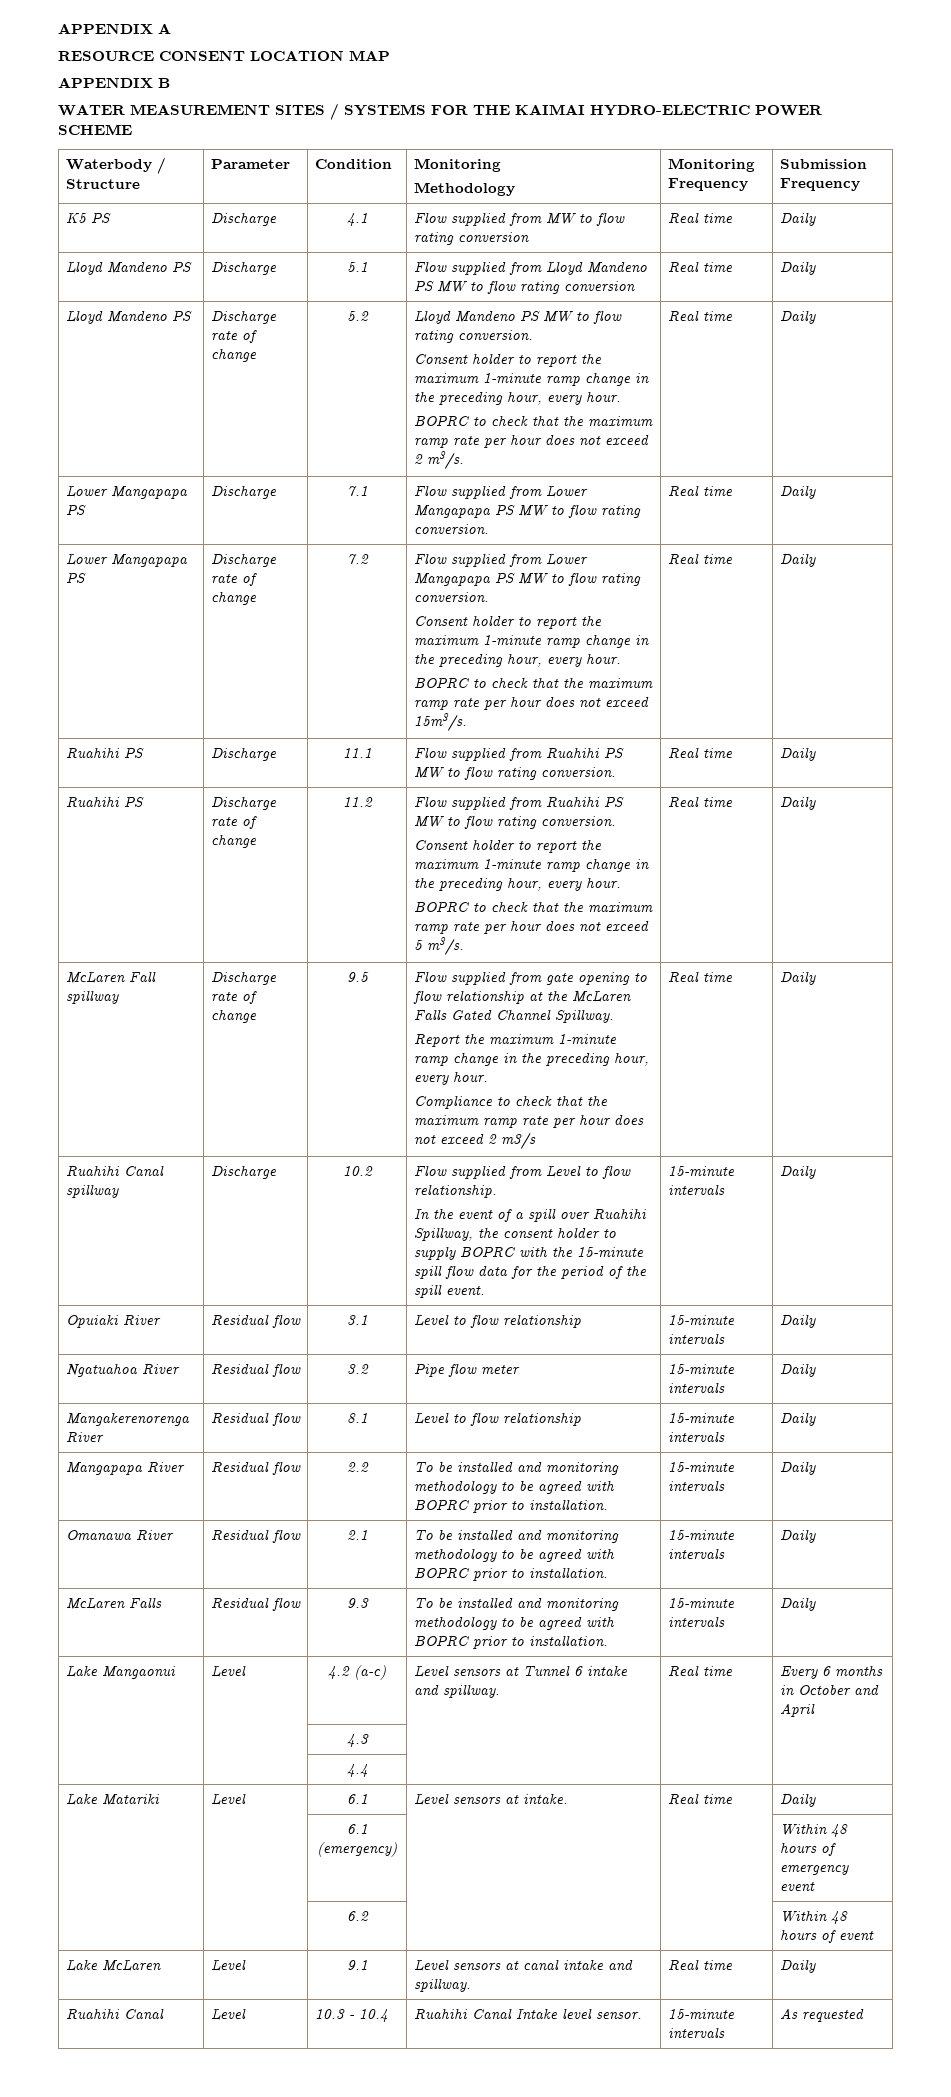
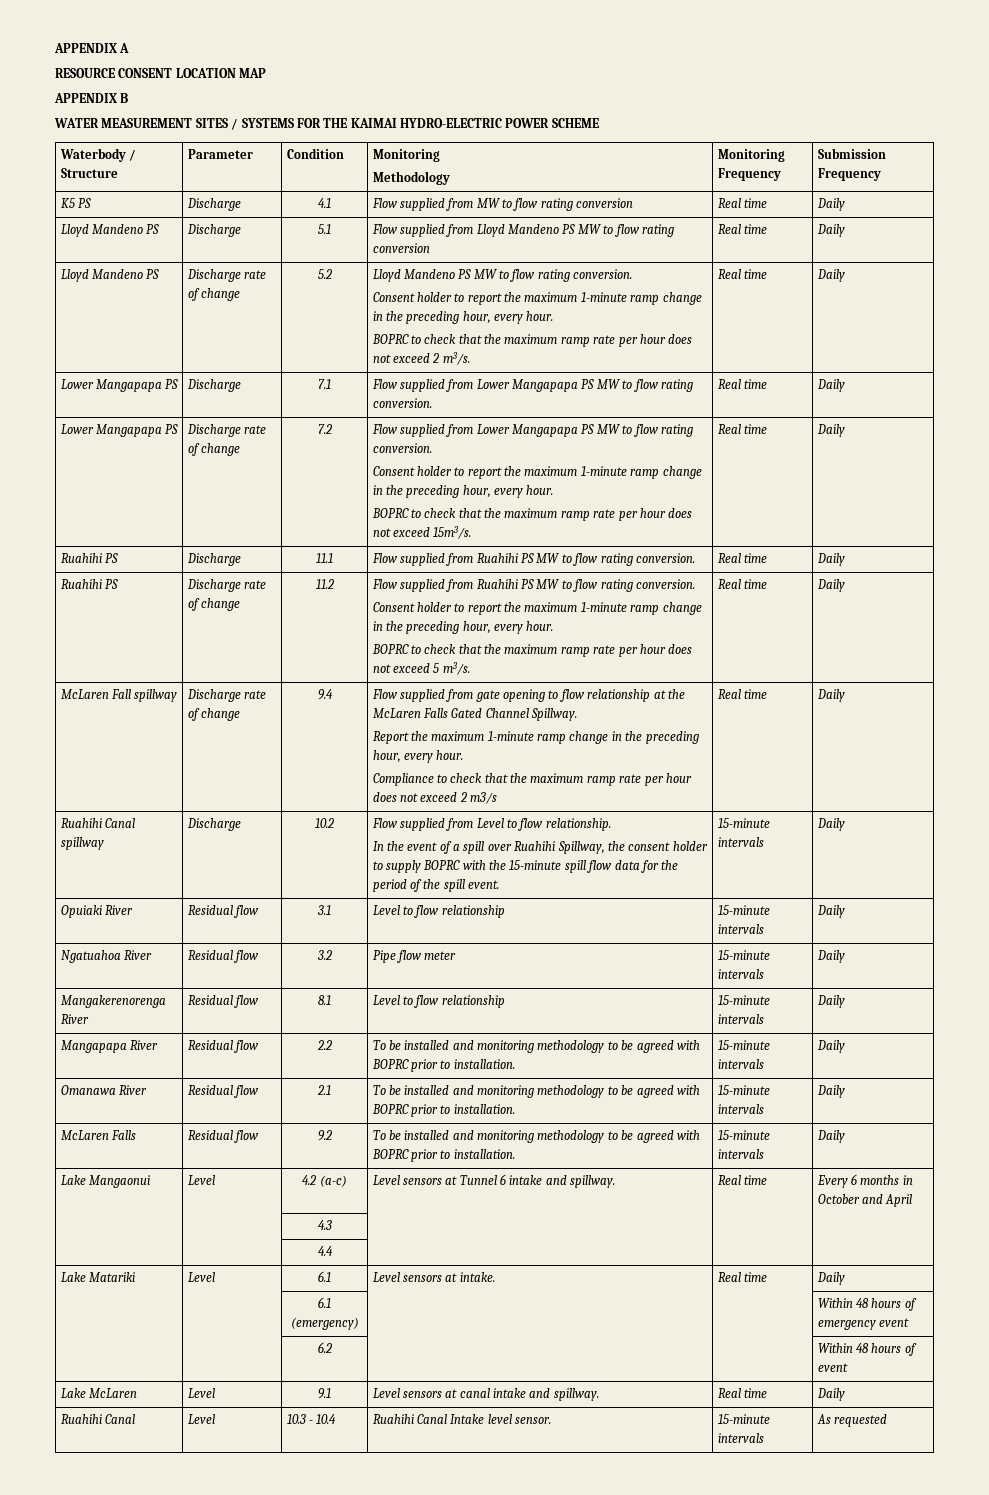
[346,972,369,982] 9.5 -> [317,689,333,700] 9.4
[346,1598,369,1608] 9.3 -> [317,1130,332,1141] 9.2

